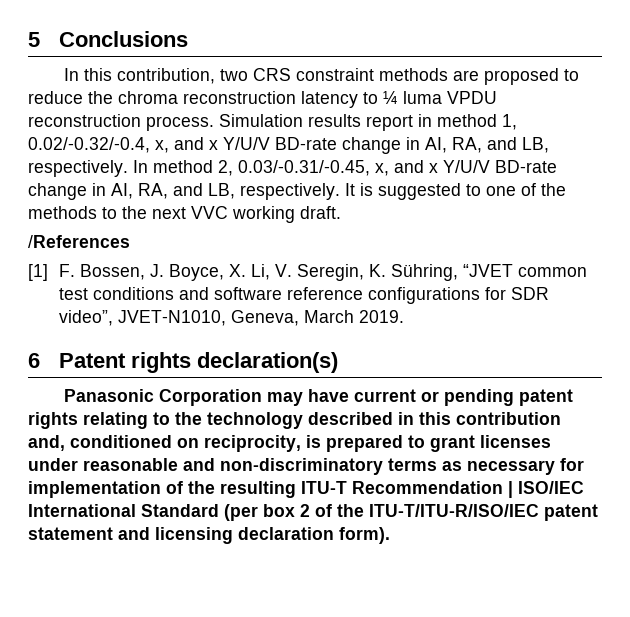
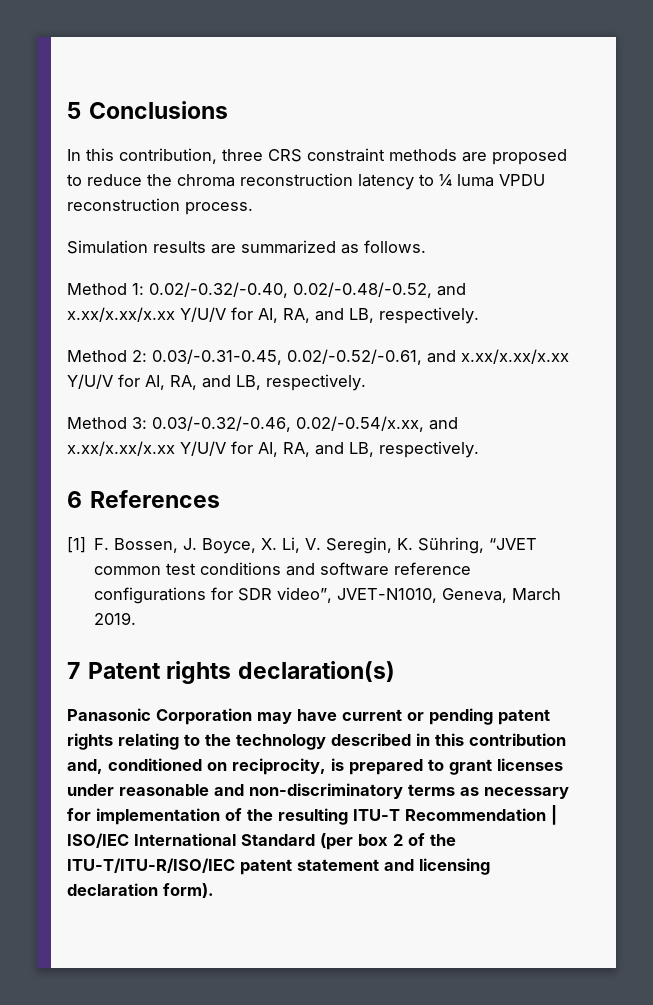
[219,69,248,81] two -> [222,149,263,161] three
(214, 123) none -> (253, 208) //
[366,114,517,131] [28,137,549,154] [28,160,557,177] [28,183,566,200] [28,206,341,223] [28,235,130,248] report in method 1, 0.02/-0.32/-0.4, x, and x Y/U/V BD-rate change in AI, RA, and LB, respectively. In method 2, 0.03/-0.31/-0.45, x, and x Y/U/V BD-rate change in AI, RA, and LB, respectively. It is suggested to one of the methods to the next VVC working draft. // /References -> [211,240,426,254] [67,282,466,298] [67,307,479,324] [67,349,569,365] [67,374,366,391] [67,416,458,432] [67,441,479,458] [67,490,221,508] are summarized as follows. // Method 1: 0.02/-0.32/-0.40, 0.02/-0.48/-0.52, and x.xx/x.xx/x.xx Y/U/V for AI, RA, and LB, respectively. // Method 2: 0.03/-0.31-0.45, 0.02/-0.52/-0.61, and x.xx/x.xx/x.xx Y/U/V for AI, RA, and LB, respectively. // Method 3: 0.03/-0.32/-0.46, 0.02/-0.54/x.xx, and x.xx/x.xx/x.xx Y/U/V for AI, RA, and LB, respectively. // 6 References
[28,353,40,368] 6 -> [67,662,80,679] 7

